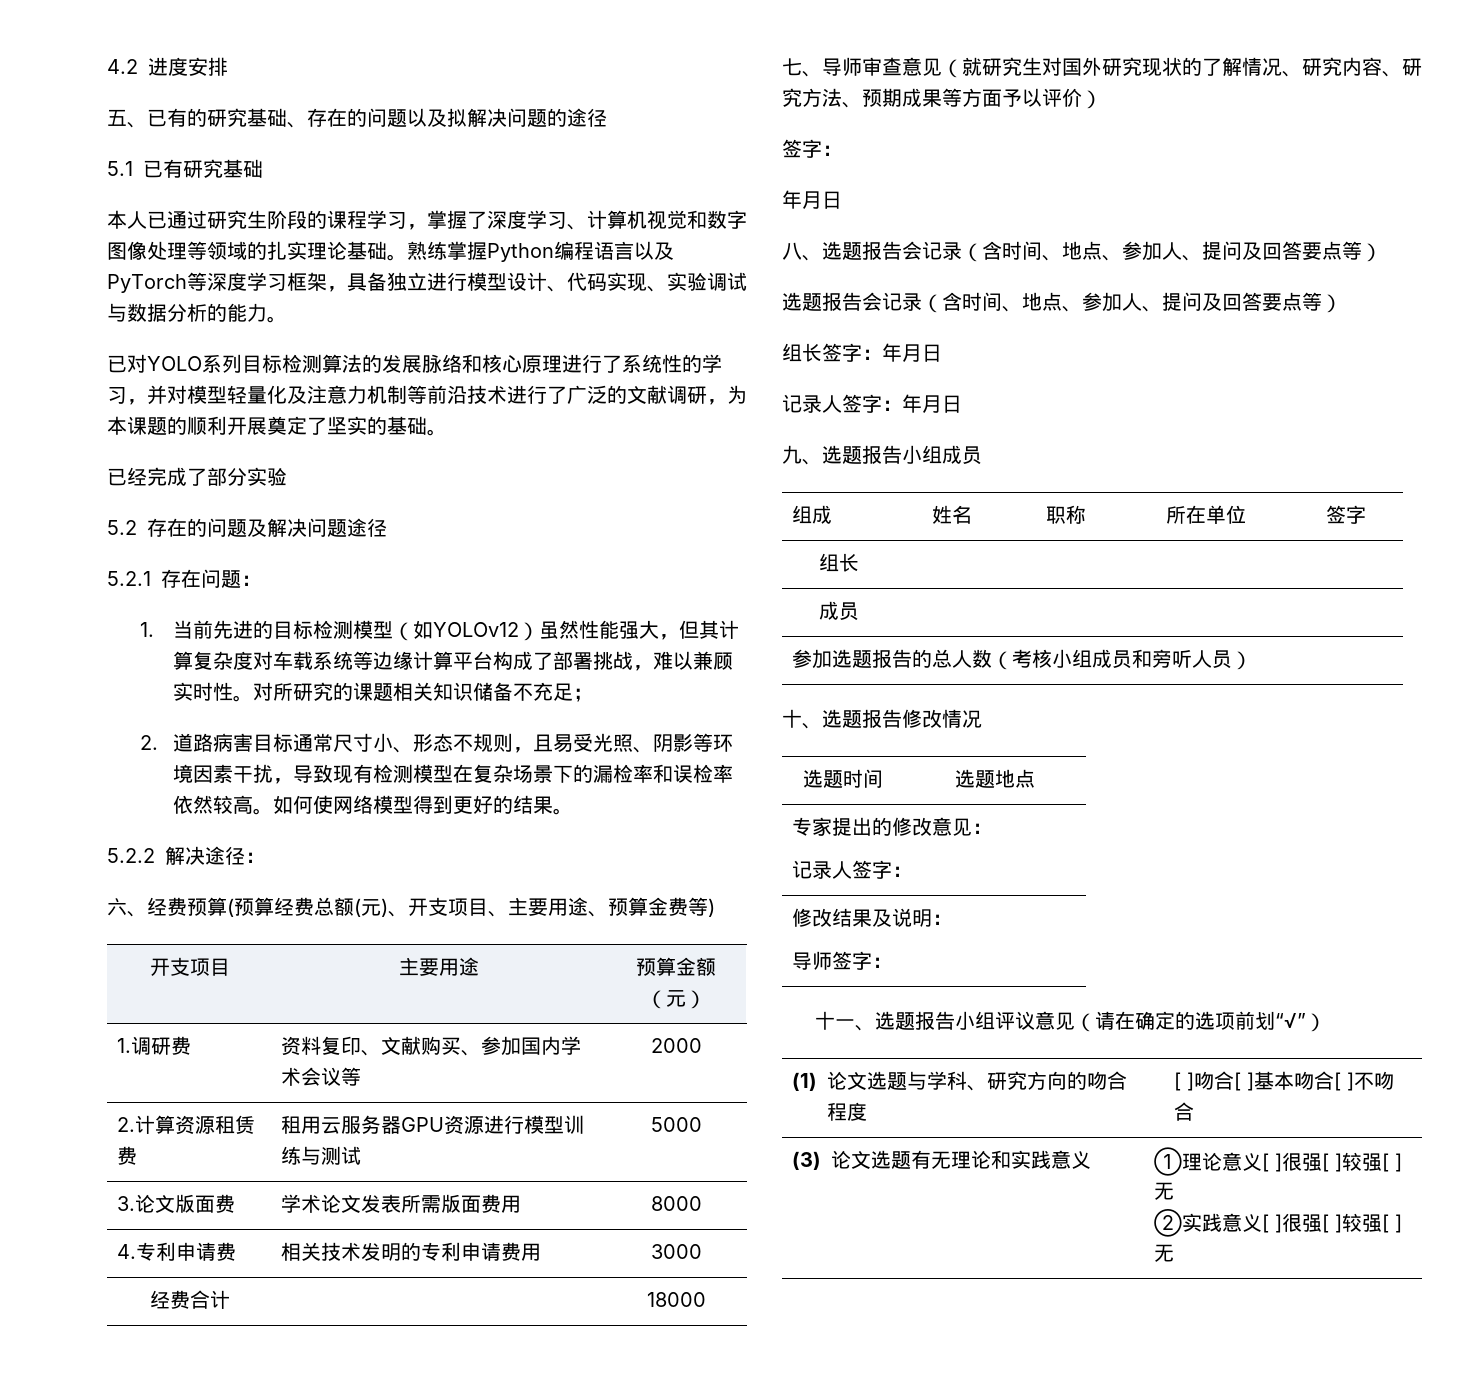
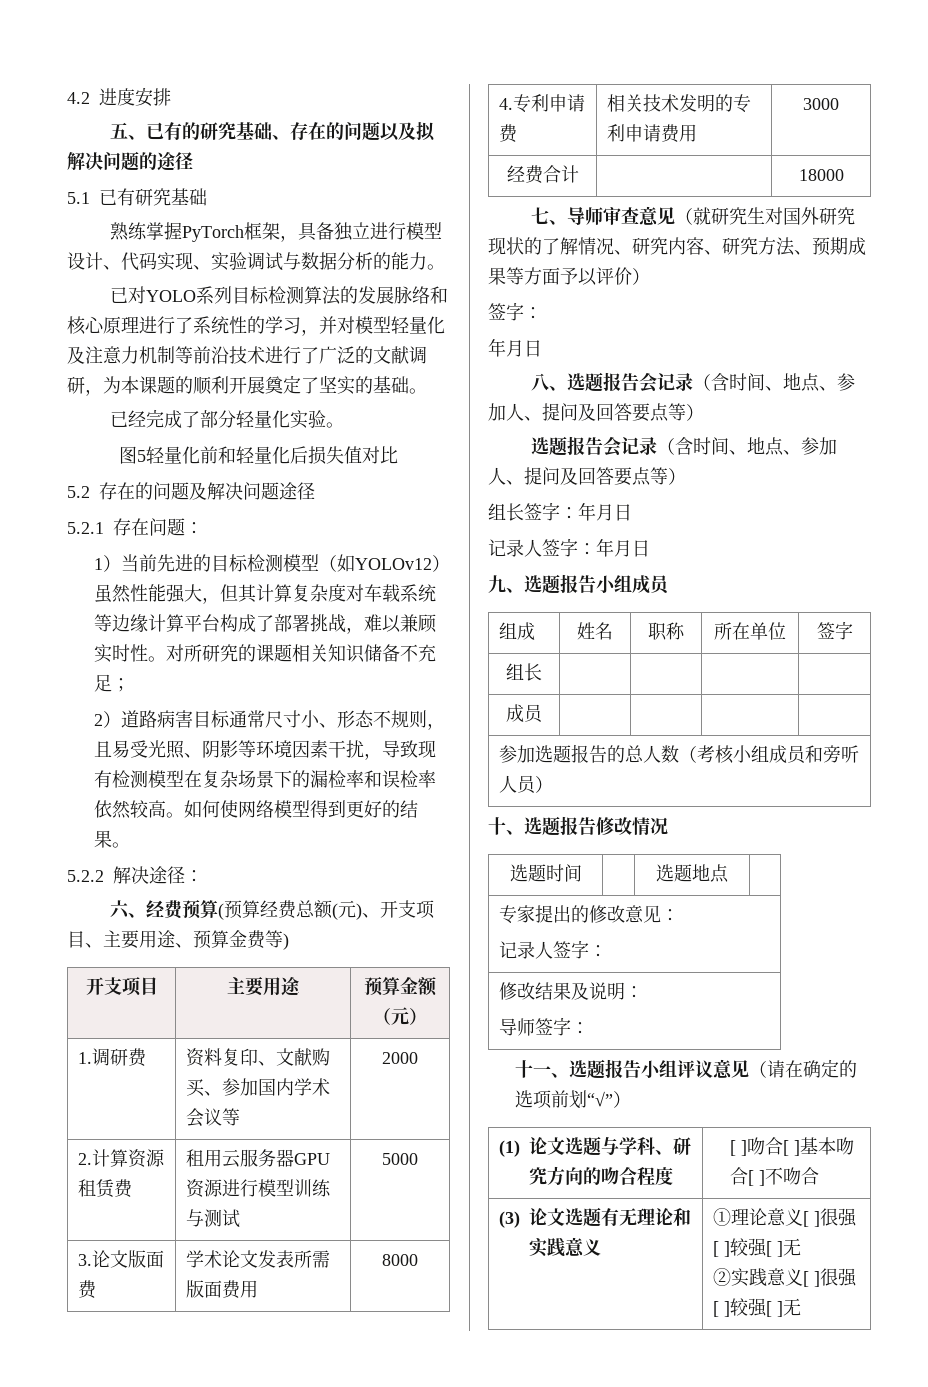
[107,210,747,230] [107,241,674,262] [107,272,287,293] 本人已通过研究生阶段的课程学习，掌握了深度学习、计算机视觉和数字图像处理等领域的扎实理论基础。熟练掌握Python编程语言以及PyTorch等深度学习 -> [110,222,245,242] 熟练掌握PyTorch
[247,467,287,486] 实验 -> [236,410,345,429] [119,446,398,465] 轻量化实验。 // 图5轻量化前和轻量化后损失值对比
[140,622,155,637] 1. -> [93,555,121,572] 1）
[140,735,159,750] 2. -> [93,711,121,728] 2）

